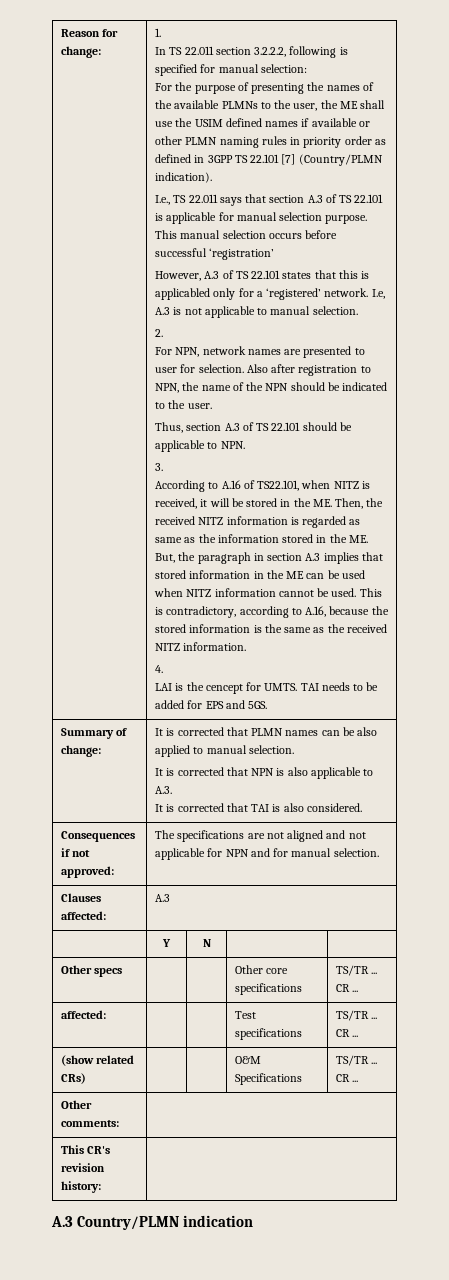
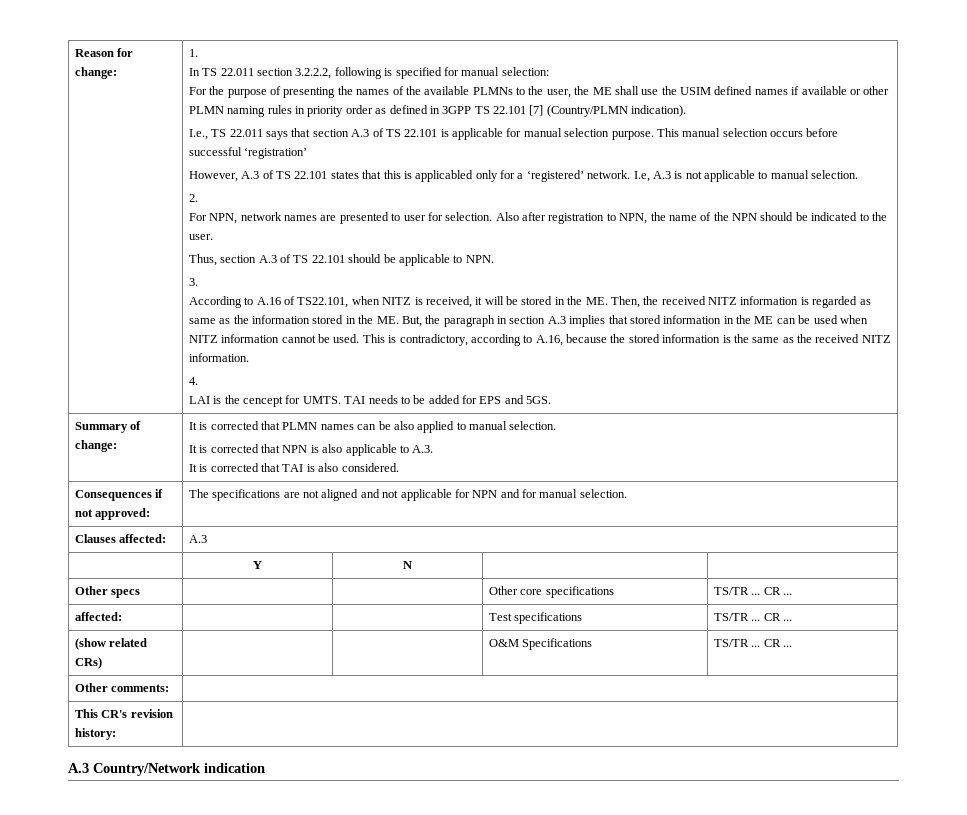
[77,1216,180,1230] Country/PLMN -> [93,763,201,776] Country/Network

